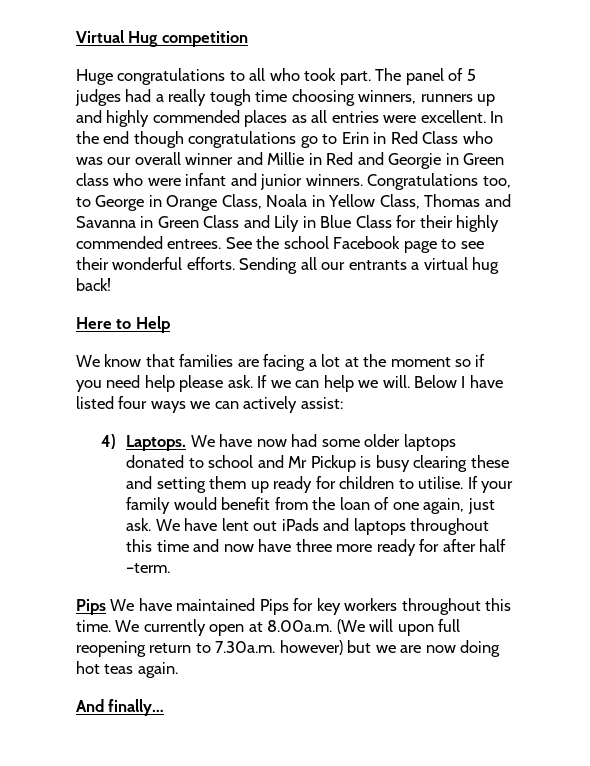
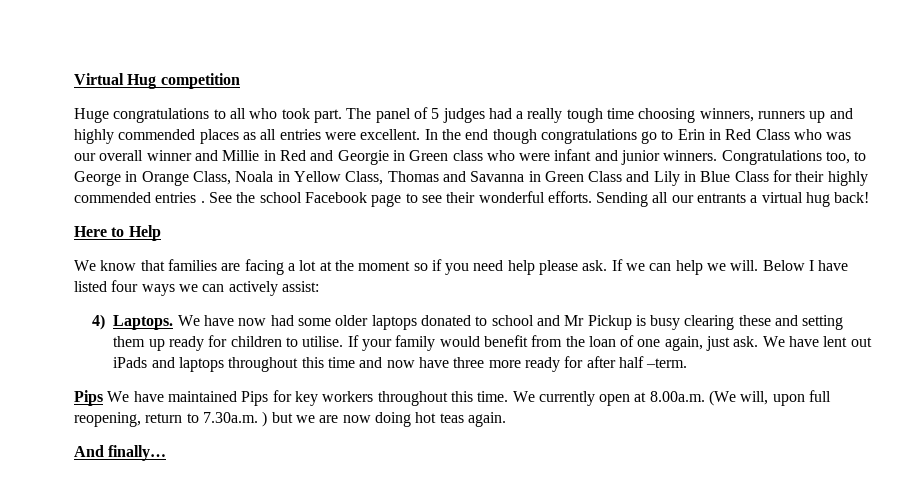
[167,239,222,249] entrees. -> [155,192,205,203] entries .
[369,619,394,632] will -> [740,391,769,405] will,
[76,641,146,657] reopening -> [74,412,141,427] reopening,
[279,640,343,655] however) -> [262,411,268,427] )

